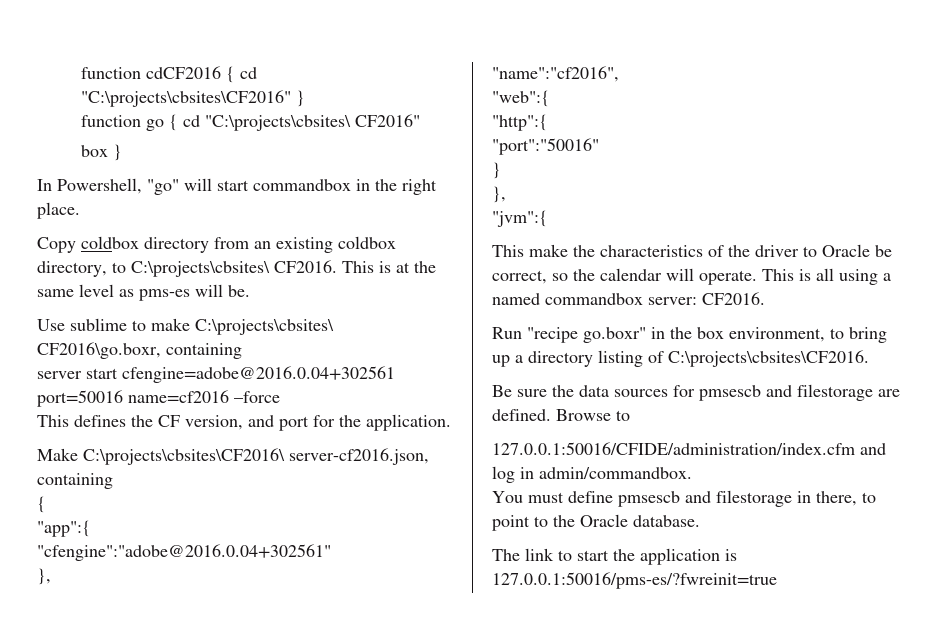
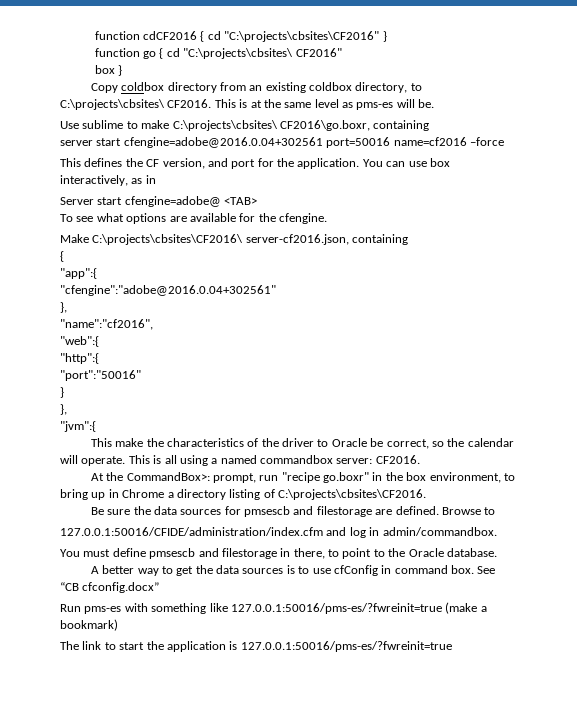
[37,178,437,195] [37,202,80,219] // In Powershell, "go" will start commandbox in the right place. -> (123, 70) none
(451, 422) none -> [362,158,450,167] [60,175,156,186] [60,196,258,207] [60,213,327,224] You can use box interactively, as in // Server start cfengine=adobe@ <TAB> // To see what options are available for the cfengine.
[492,327,522,339] Run -> [90,472,279,483] At the CommandBox>: prompt, run
(510, 361) none -> [108,489,165,498] in Chrome
(700, 521) none -> [90,565,496,576] [60,582,160,593] [60,602,487,614] [60,619,118,631] // A better way to get the data sources is to use cfConfig in command box. See “CB cfconfig.docx” // Run pms-es with something like 127.0.0.1:50016/pms-es/?fwreinit=true (make a bookmark)

